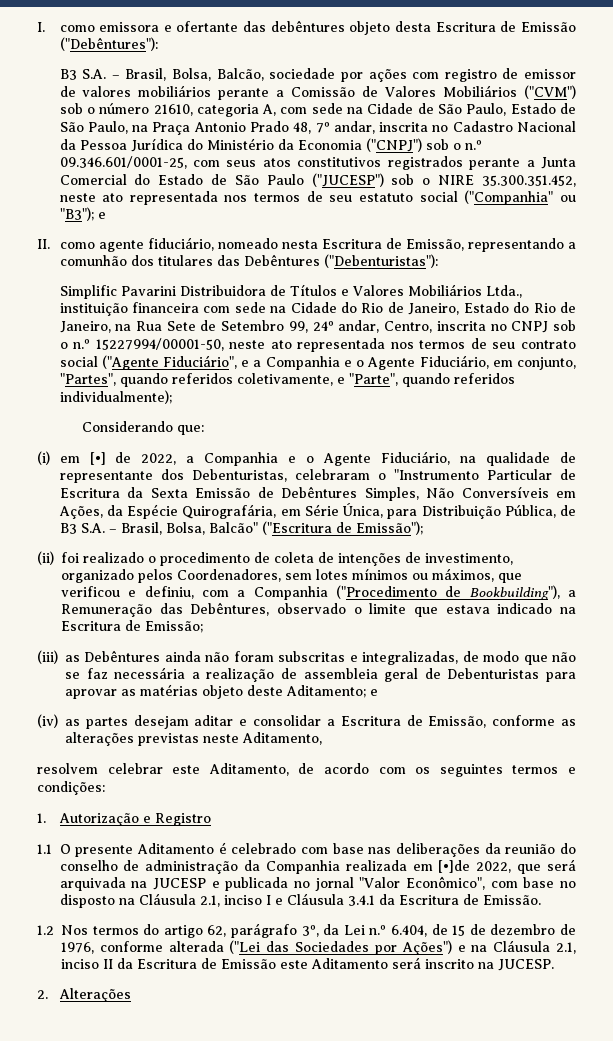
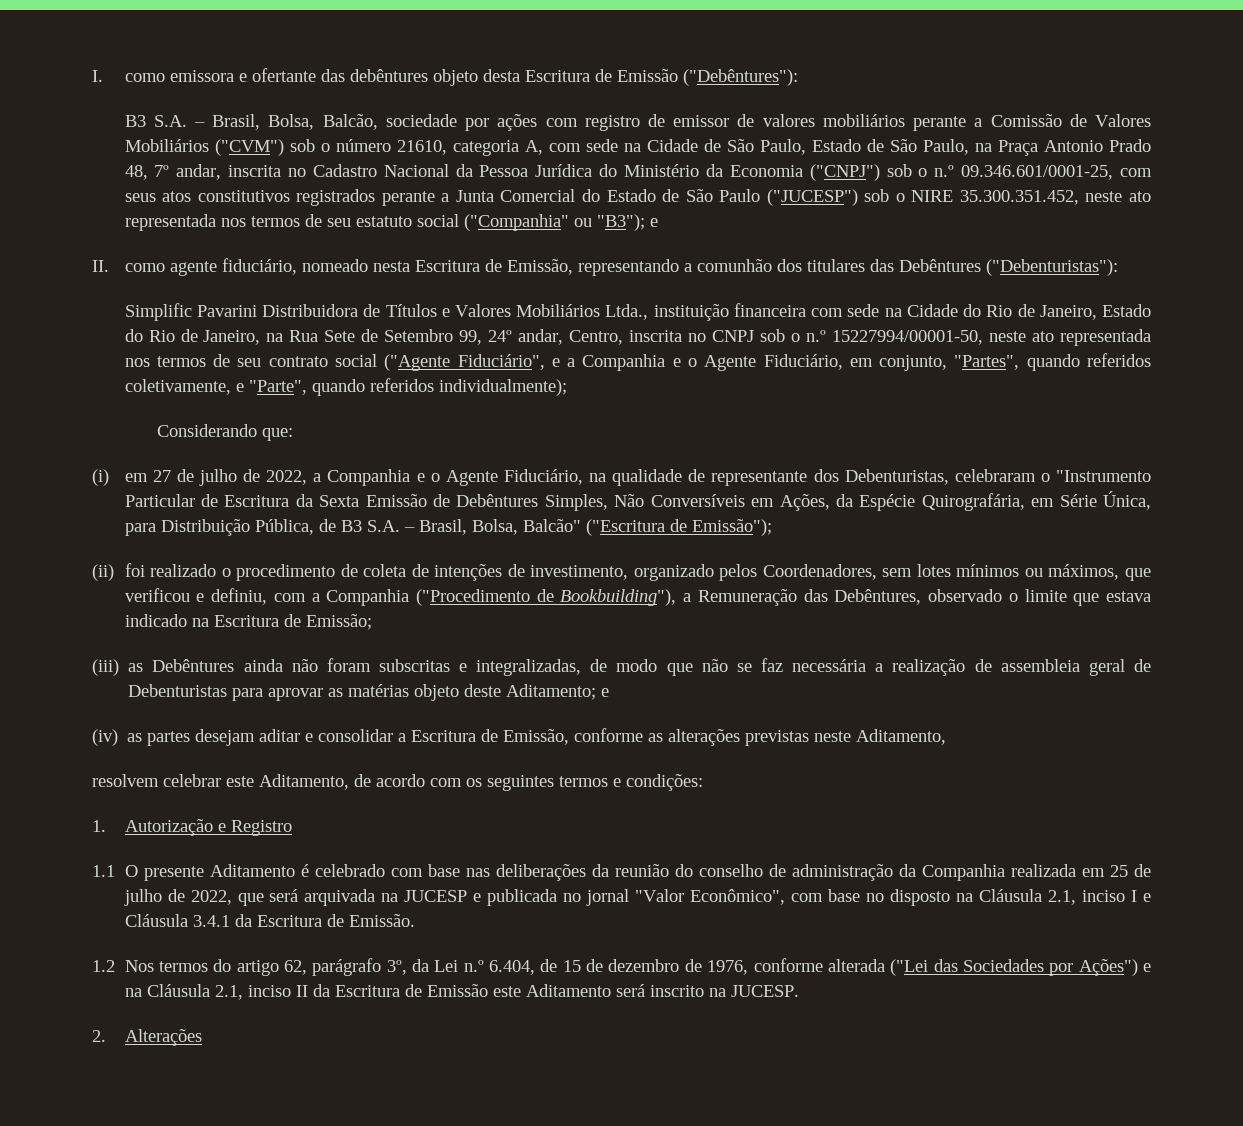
[89,452,106,465] [•] -> [152,469,237,486] 27 de julho
[438,860,471,873] [•]de -> [1109,864,1151,877] [123,889,185,906] 25 de julho de

